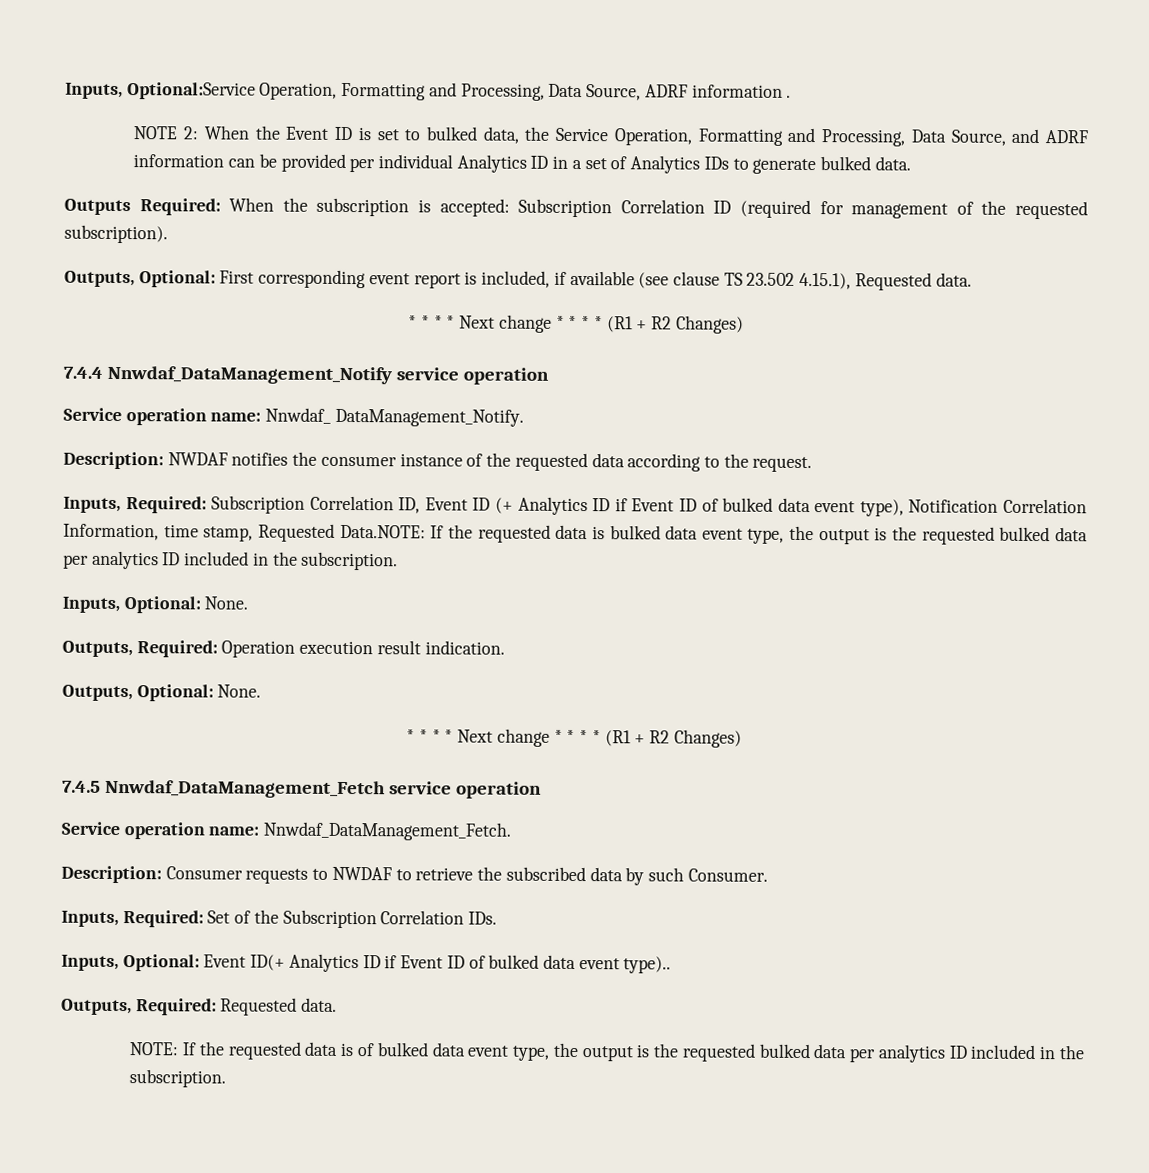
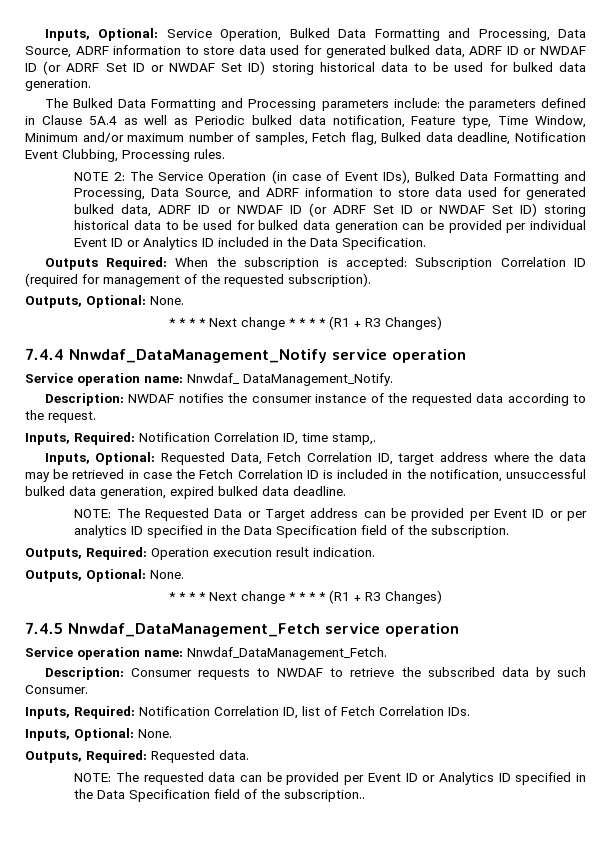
[65,82,338,100] Inputs, Optional:Service Operation, -> [44,28,367,41] Inputs, Optional: Service Operation, Bulked Data
[786,94,792,98] [133,125,692,146] . // NOTE 2: When the Event ID is set to bulked data, the Service Operation, -> [185,45,586,58] [25,61,587,75] [25,79,91,91] [44,98,586,111] [25,115,587,128] [25,132,586,145] [25,149,225,162] [74,170,489,184] to store data used for generated bulked data, ADRF ID or NWDAF ID (or ADRF Set ID or NWDAF Set ID) storing historical data to be used for bulked data generation. // The Bulked Data Formatting and Processing parameters include: the parameters defined in Clause 5A.4 as well as Periodic bulked data notification, Feature type, Time Window, Minimum and/or maximum number of samples, Fetch flag, Bulked data deadline, Notification Event Clubbing, Processing rules. // NOTE 2: The Service Operation (in case of Event IDs), Bulked Data
(225, 161) none -> [378,187,586,200] [74,203,587,217] [74,220,398,233] to store data used for generated bulked data, ADRF ID or NWDAF ID (or ADRF Set ID or NWDAF Set ID) storing historical data to be used for bulked data generation
[456,154,911,175] Analytics ID in a set of Analytics IDs to generate bulked data. -> [74,237,427,250] Event ID or Analytics ID included in the Data Specification.
[219,269,972,291] First corresponding event report is included, if available (see clause TS 23.502 4.15.1), Requested data. -> [150,296,184,305] None.
[650,316,672,330] R2 -> [365,318,381,327] R3
[211,495,1087,517] [63,523,1088,545] [63,550,399,571] [62,596,249,614] Subscription Correlation ID, Event ID (+ Analytics ID if Event ID of bulked data event type), Notification Correlation Information, time stamp, Requested Data.NOTE: If the requested data is bulked data event type, the output is the requested bulked data per analytics ID included in the subscription. // Inputs, Optional: None. -> [139,432,376,445] [44,452,586,465] [25,469,586,482] [25,486,346,499] [74,508,587,521] [74,525,510,538] Notification Correlation ID, time stamp,. // Inputs, Optional: Requested Data, Fetch Correlation ID, target address where the data may be retrieved in case the Fetch Correlation ID is included in the notification, unsuccessful bulked data generation, expired bulked data deadline. // NOTE: The Requested Data or Target address can be provided per Event ID or per analytics ID specified in the Data Specification field of the subscription.
[648,730,670,744] R2 -> [365,592,381,601] R3
[207,909,498,929] [61,953,672,974] Set of the Subscription Correlation IDs. // Inputs, Optional: Event ID(+ Analytics ID if Event ID of bulked data event type).. -> [139,706,470,719] [25,728,172,741] Notification Correlation ID, list of Fetch Correlation IDs. // Inputs, Optional: None.
[182,1041,1085,1063] [129,1069,227,1088] If the requested data is of bulked data event type, the output is the requested bulked data per analytics ID included in the subscription. -> [116,772,587,785] [74,789,366,802] The requested data can be provided per Event ID or Analytics ID specified in the Data Specification field of the subscription..

